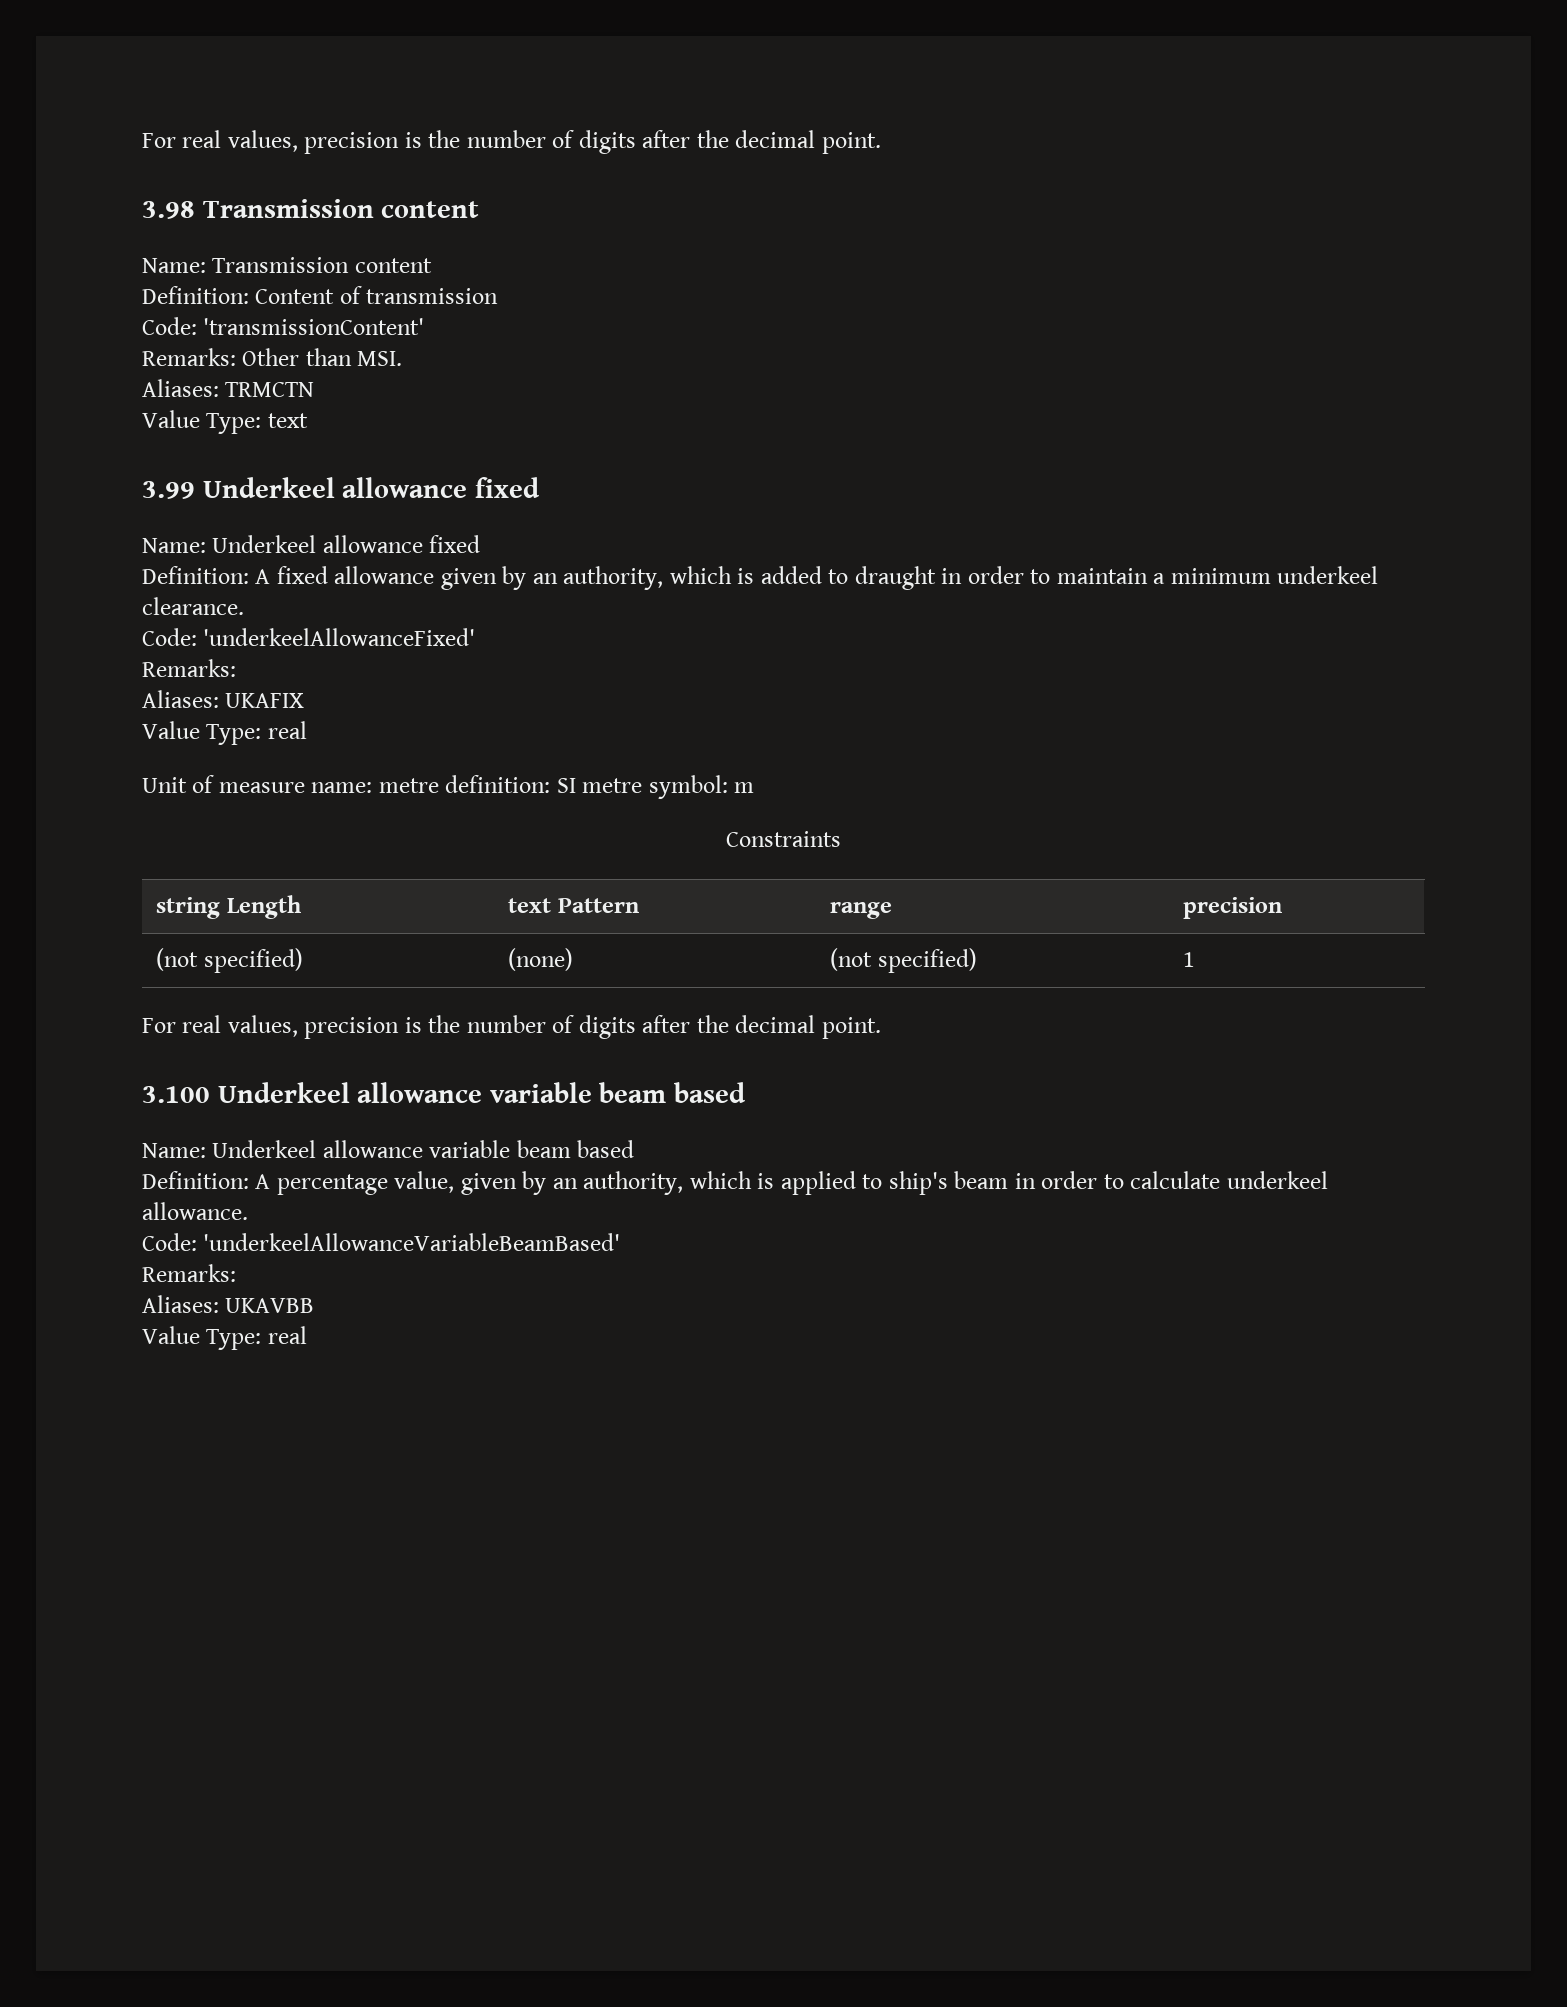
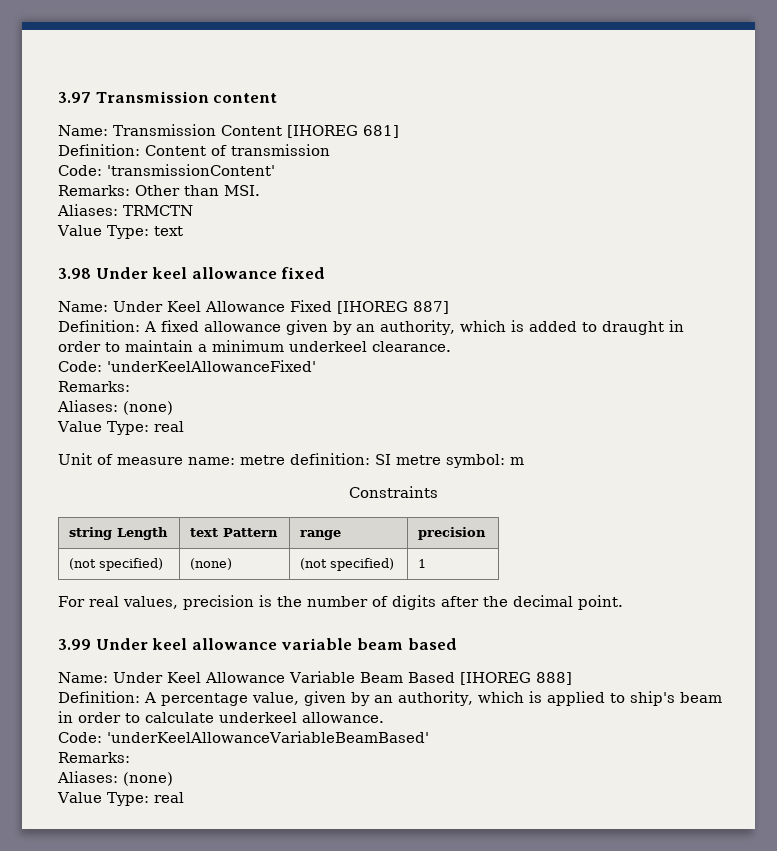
[142,130,881,154] [142,201,195,219] For real values, precision is the number of digits after the decimal point. // 3.98 -> [58,92,91,103] 3.97
[354,258,432,273] content -> [221,125,399,138] Content [IHOREG 681]
[142,477,335,499] 3.99 Underkeel -> [58,267,188,279] 3.98 Under keel
[212,535,481,553] Underkeel allowance fixed -> [113,300,449,314] Under Keel Allowance Fixed [IHOREG 887]
[203,628,476,646] [142,659,236,677] [142,690,305,708] 'underkeelAllowanceFixed' // Remarks: // Aliases: UKAFIX -> [107,360,316,372] [58,381,130,392] [57,400,173,415] 'underKeelAllowanceFixed' // Remarks: // Aliases: (none)
[142,1082,350,1103] 3.100 Underkeel -> [58,638,188,650] 3.99 Under keel
[212,1140,635,1158] Underkeel allowance variable beam based -> [113,671,572,685] Under Keel Allowance Variable Beam Based [IHOREG 888]
[203,1233,621,1251] [142,1264,236,1282] [142,1295,315,1313] 'underkeelAllowanceVariableBeamBased' // Remarks: // Aliases: UKAVBB -> [107,731,429,743] [58,752,130,763] [57,771,173,786] 'underKeelAllowanceVariableBeamBased' // Remarks: // Aliases: (none)

